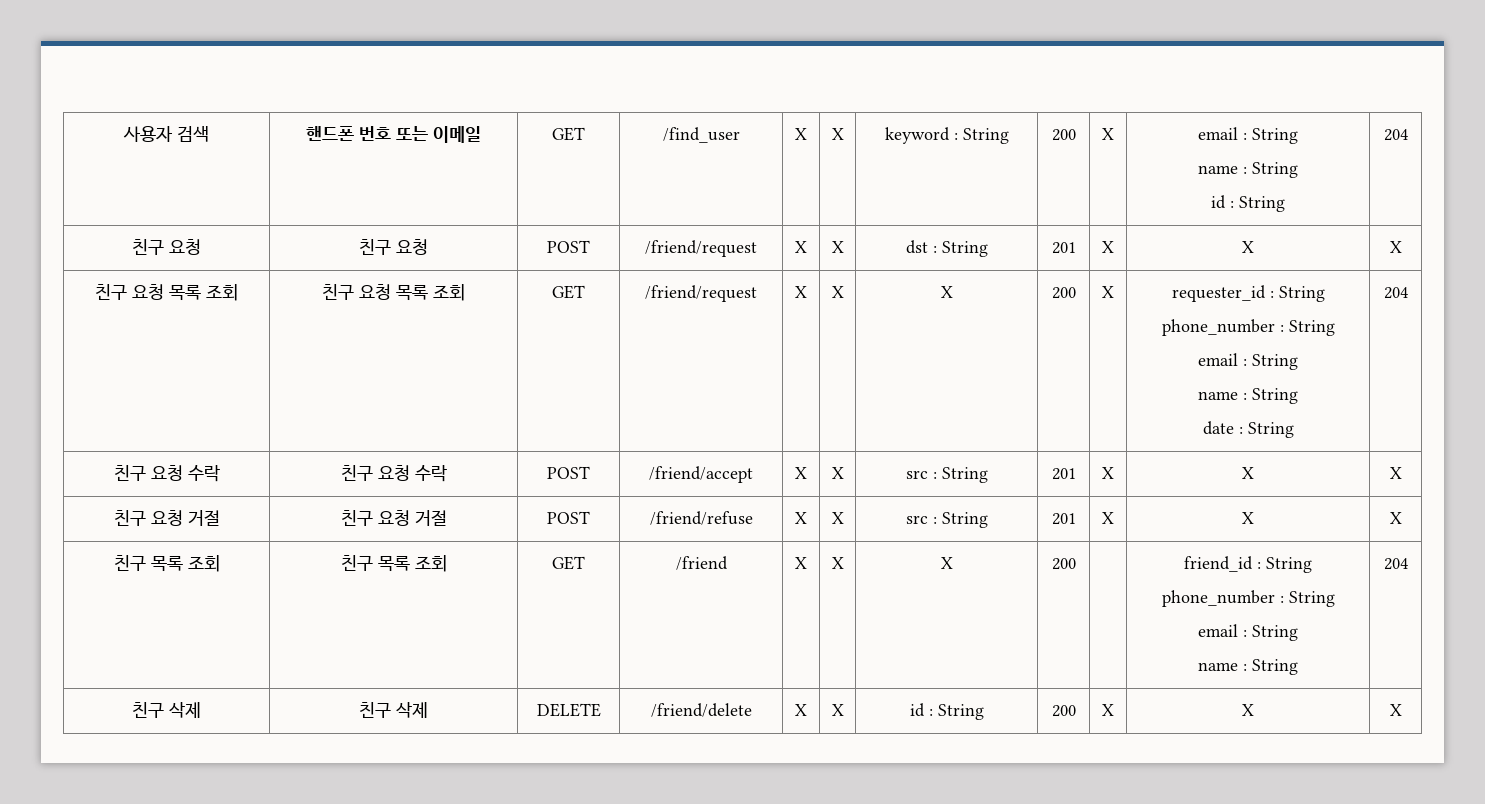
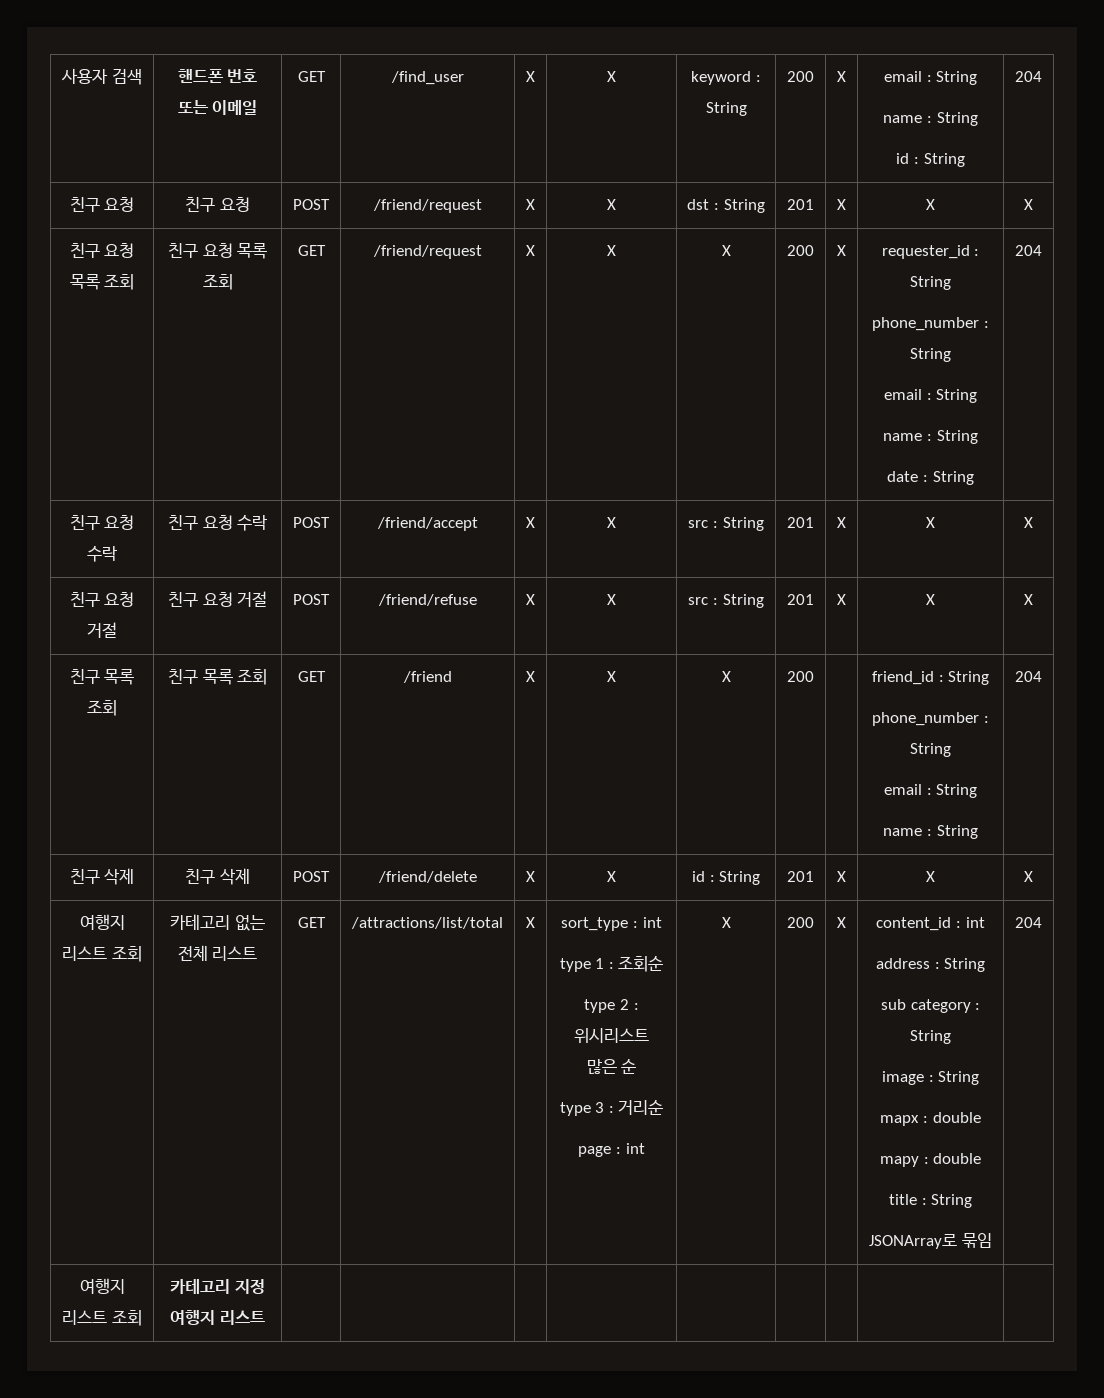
[536,703,601,717] DELETE -> [293,871,330,882] POST
[1051,705,1076,717] [1102,704,1114,716] [1242,704,1254,716] [1389,704,1402,716] 200 | X | X | X -> [787,871,814,882] [837,871,846,882] [926,871,935,882] [1024,871,1033,882] [79,914,125,930] [62,946,142,962] [170,914,265,931] [177,945,258,961] [297,917,326,928] [351,917,503,929] [526,917,535,928] [561,917,662,931] [559,956,664,972] [584,999,639,1013] [574,1028,649,1044] [586,1059,637,1074] [559,1100,664,1116] [578,1143,645,1157] [721,917,731,928] [787,917,814,928] [837,917,846,928] [876,917,985,931] [875,958,986,972] [880,999,981,1013] [910,1030,951,1044] [881,1071,980,1085] [880,1112,981,1126] [879,1153,982,1167] [888,1194,973,1208] [869,1233,992,1249] [1015,917,1042,928] [79,1278,125,1294] [62,1310,142,1326] [170,1279,265,1294] [170,1310,265,1325] 201 | X | X | X // 여행지 리스트 조회 | 카테고리 없는 전체 리스트 | GET | /attractions/list/total | X | sort_type : int // type 1 : 조회순 // type 2 : 위시리스트 많은 순 // type 3 : 거리순 // page : int | X | 200 | X | content_id : int // address : String // sub category : String // image : String // mapx : double // mapy : double // title : String // JSONArray로 묶임 | 204 // 여행지 리스트 조회 | 카테고리 지정 여행지 리스트 | | | | | | | | |

